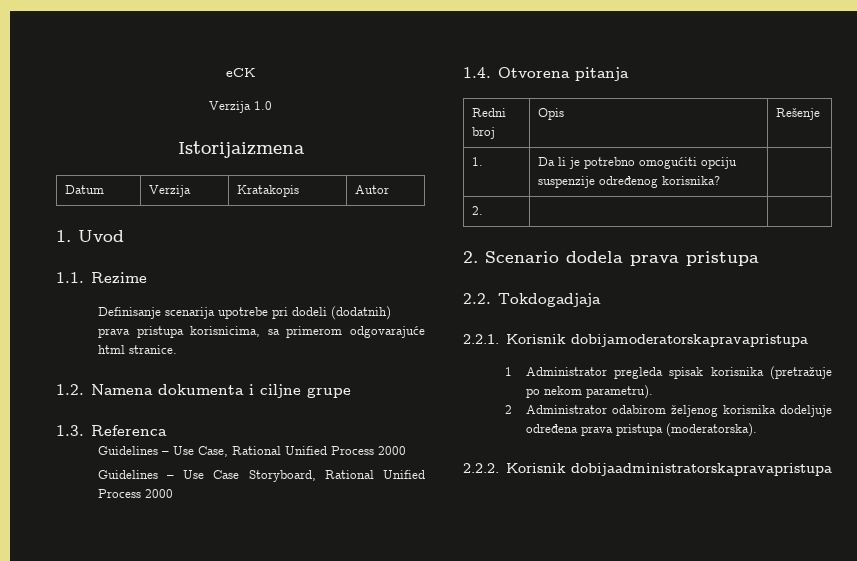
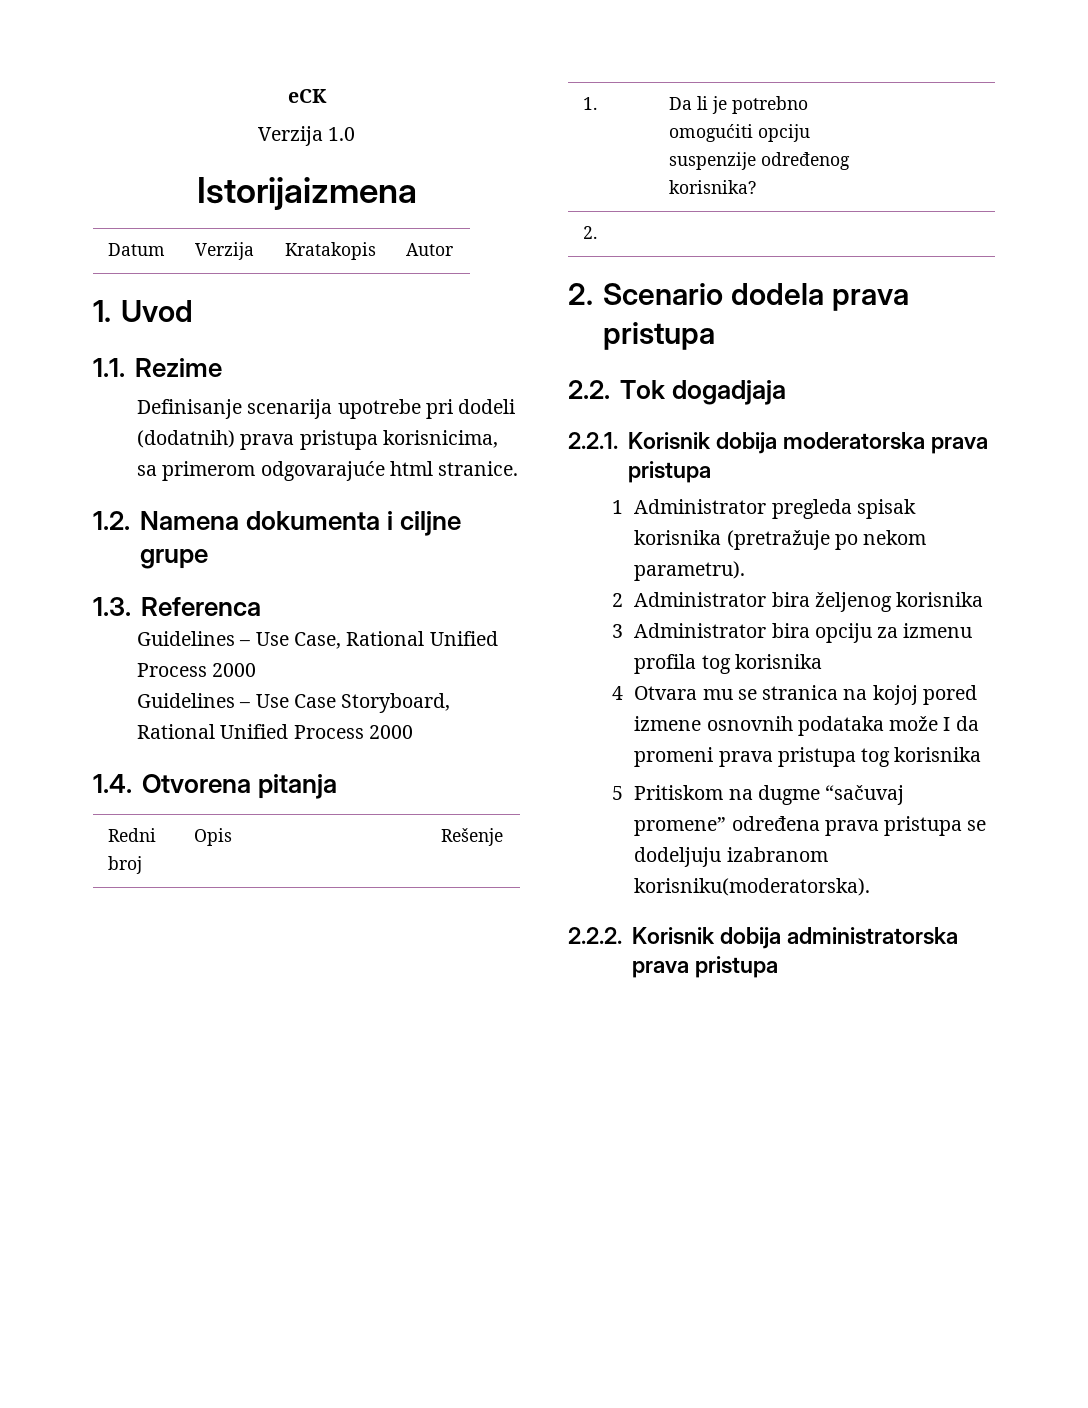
[497,293,601,307] Tokdogadjaja -> [619,380,786,405] Tok dogadjaja
[570,334,808,347] dobijamoderatorskapravapristupa -> [715,432,988,454] [627,461,711,483] dobija moderatorska prava pristupa
[611,405,666,414] odabirom -> [771,592,810,607] bira
[780,405,832,417] [525,423,757,437] [463,463,832,476] dodeljuje određena prava pristupa (moderatorska). // 2.2.2. Korisnik dobijaadministratorskapravapristupa -> [612,623,973,643] [634,654,822,674] [612,685,977,705] [634,716,979,736] [634,747,982,767] [612,785,905,805] [634,816,987,836] [634,847,828,867] [634,878,871,896] [568,927,958,949] [631,956,778,978] // 3 Administrator bira opciju za izmenu profila tog korisnika // 4 Otvara mu se stranica na kojoj pored izmene osnovnih podataka može I da promeni prava pristupa tog korisnika // 5 Pritiskom na dugme “sačuvaj promene” određena prava pristupa se dodeljuju izabranom korisniku(moderatorska). // 2.2.2. Korisnik dobija administratorska prava pristupa

